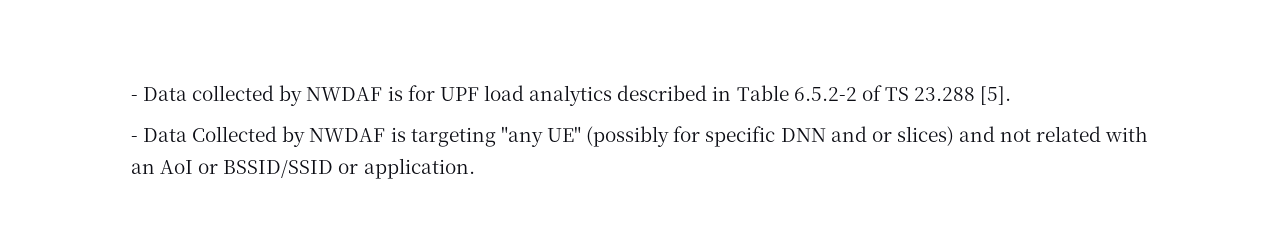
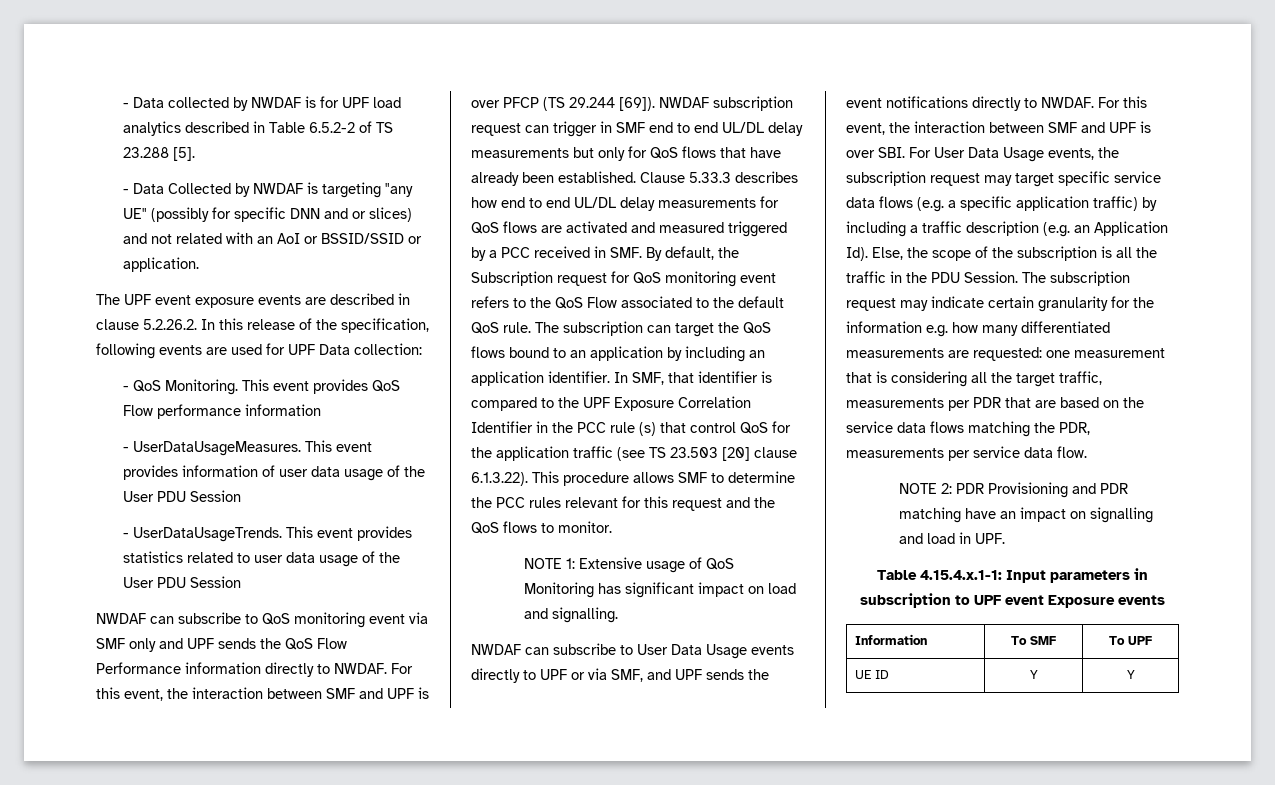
(475, 168) none -> [96,293,410,308] [96,318,429,333] [96,343,422,359] [122,379,400,395] [122,404,321,419] [122,440,372,456] [122,465,425,481] [122,490,241,502] [122,526,412,542] [122,551,400,567] [122,576,241,588] [96,612,428,628] [96,638,347,652] [96,662,413,677] [96,687,429,701] [471,96,793,111] [471,121,803,137] [471,146,781,161] [471,171,798,186] [471,196,779,211] [471,221,787,237] [471,246,739,261] [471,271,776,287] [471,296,784,309] [471,321,771,337] [471,346,765,362] [471,371,772,386] [471,396,751,411] [471,421,791,436] [471,446,797,461] [471,471,795,486] [471,496,775,511] [471,521,612,534] [524,557,735,573] [524,582,797,598] [524,607,619,623] [471,643,794,659] [471,668,769,683] [846,96,1147,111] [846,121,1151,135] [846,147,1119,162] [846,171,1161,187] [846,196,1157,212] [846,221,1168,237] [846,246,1157,261] [846,271,1130,286] [846,296,1154,312] [846,321,1110,337] [846,347,1165,361] [846,371,1102,387] [846,397,1144,411] [846,421,1090,437] [846,446,1087,461] [899,482,1129,498] [899,507,1154,523] [899,532,1006,544] [877,568,1148,583] [860,593,1165,608] [854,634,927,645] [1011,636,1056,645] [1109,636,1152,645] [854,670,889,679] [1029,670,1038,679] [1126,670,1135,679] // The UPF event exposure events are described in clause 5.2.26.2. In this release of the specification, following events are used for UPF Data collection: // - QoS Monitoring. This event provides QoS Flow performance information // - UserDataUsageMeasures. This event provides information of user data usage of the User PDU Session // - UserDataUsageTrends. This event provides statistics related to user data usage of the User PDU Session // NWDAF can subscribe to QoS monitoring event via SMF only and UPF sends the QoS Flow Performance information directly to NWDAF. For this event, the interaction between SMF and UPF is over PFCP (TS 29.244 [69]). NWDAF subscription request can trigger in SMF end to end UL/DL delay measurements but only for QoS flows that have already been established. Clause 5.33.3 describes how end to end UL/DL delay measurements for QoS flows are activated and measured triggered by a PCC received in SMF. By default, the Subscription request for QoS monitoring event refers to the QoS Flow associated to the default QoS rule. The subscription can target the QoS flows bound to an application by including an application identifier. In SMF, that identifier is compared to the UPF Exposure Correlation Identifier in the PCC rule (s) that control QoS for the application traffic (see TS 23.503 [20] clause 6.1.3.22). This procedure allows SMF to determine the PCC rules relevant for this request and the QoS flows to monitor. // NOTE 1: Extensive usage of QoS Monitoring has significant impact on load and signalling. // NWDAF can subscribe to User Data Usage events directly to UPF or via SMF, and UPF sends the event notifications directly to NWDAF. For this event, the interaction between SMF and UPF is over SBI. For User Data Usage events, the subscription request may target specific service data flows (e.g. a specific application traffic) by including a traffic description (e.g. an Application Id). Else, the scope of the subscription is all the traffic in the PDU Session. The subscription request may indicate certain granularity for the information e.g. how many differentiated measurements are requested: one measurement that is considering all the target traffic, measurements per PDR that are based on the service data flows matching the PDR, measurements per service data flow. // NOTE 2: PDR Provisioning and PDR matching have an impact on signalling and load in UPF. // Table 4.15.4.x.1-1: Input parameters in subscription to UPF event Exposure events // Information | To SMF | To UPF // UE ID | Y | Y

